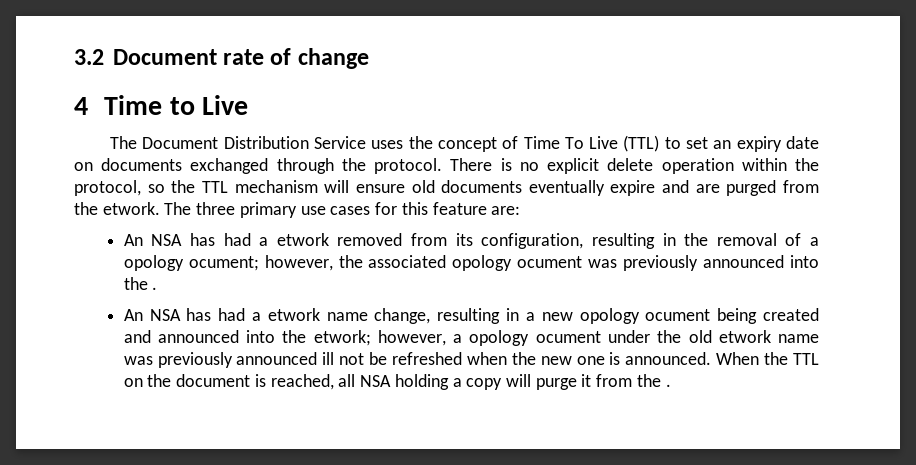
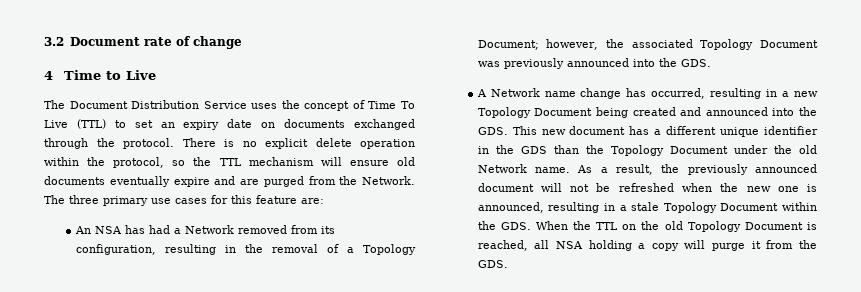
[102,202,160,215] etwork. -> [362,176,415,185] Network.
[276,233,329,246] etwork -> [184,225,234,234] Network
[123,255,259,271] opology ocument; -> [362,244,416,255] [477,40,539,50] Topology Document;
[452,255,583,271] opology ocument -> [700,39,818,50] Topology Document
[152,287,158,290] [123,308,431,324] . // An NSA has had a etwork name change, -> [680,59,711,67] [476,88,706,99] GDS. // A Network name change has occurred,
[579,308,711,324] opology ocument -> [477,107,593,118] Topology Document
[313,330,819,346] [123,352,335,368] etwork; however, a opology ocument under the old etwork name was previously announced ill -> [477,126,818,137] [477,145,817,156] [477,164,817,175] [477,183,562,192] GDS. This new document has a different unique identifier in the GDS than the Topology Document under the old Network name. As a result, the previously announced document will
[625,352,712,365] announced. -> [477,202,817,213] [477,221,531,230] announced, resulting in a stale Topology Document within the GDS.
[176,374,251,387] document -> [664,221,803,232] old Topology Document
[665,384,671,387] . -> [477,260,508,268] GDS.

